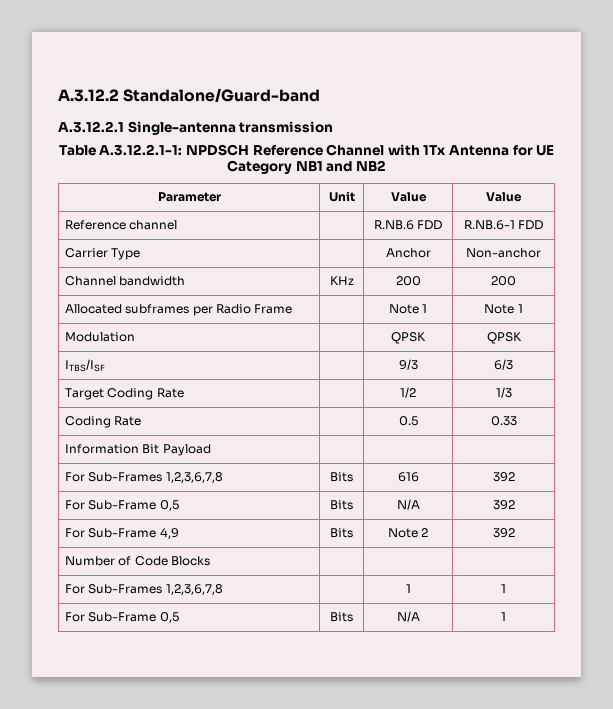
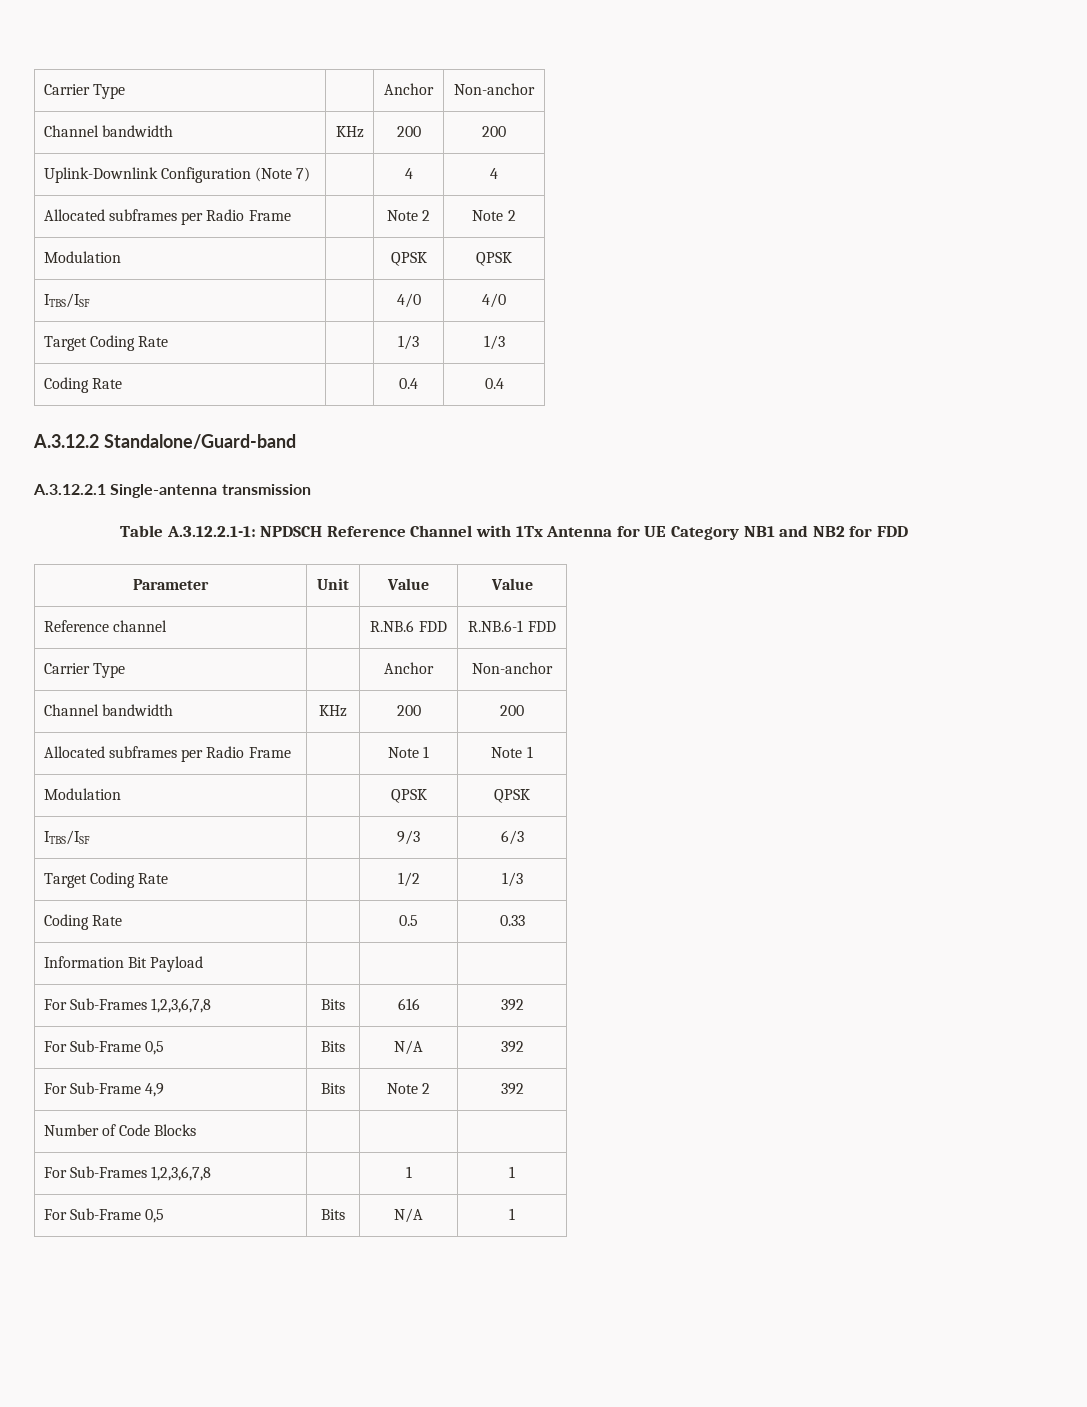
(58, 95) none -> [43,84,126,99] [384,83,434,95] [454,83,535,95] [43,125,174,137] [335,126,364,138] [396,126,421,137] [482,126,506,137] [43,167,311,183] [404,168,413,179] [490,168,498,179] [43,209,291,225] [386,210,431,221] [472,210,516,221] [43,251,121,263] [390,252,427,266] [476,252,512,266] [43,293,90,308] [396,293,421,308] [482,293,506,308] [43,335,169,351] [398,335,419,350] [483,335,505,350] [43,377,123,393] [399,378,418,389] [484,378,504,389] Carrier Type | | Anchor | Non-anchor // Channel bandwidth | KHz | 200 | 200 // Uplink-Downlink Configuration (Note 7) | | 4 | 4 // Allocated subframes per Radio Frame | | Note 2 | Note 2 // Modulation | | QPSK | QPSK // ITBS/ISF | | 4/0 | 4/0 // Target Coding Rate | | 1/3 | 1/3 // Coding Rate | | 0.4 | 0.4 //
(386, 166) none -> [849,526,908,537] for FDD

